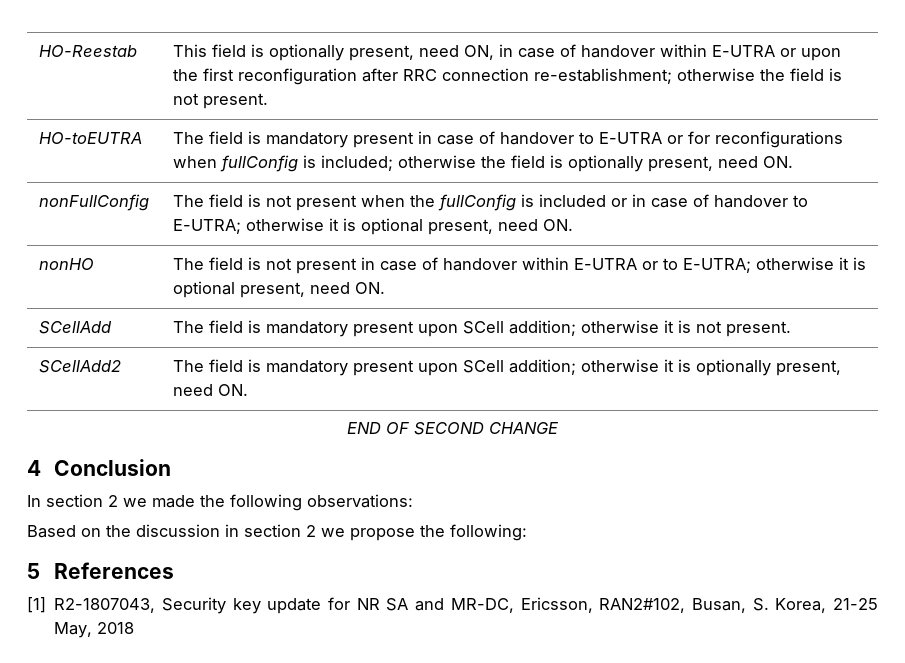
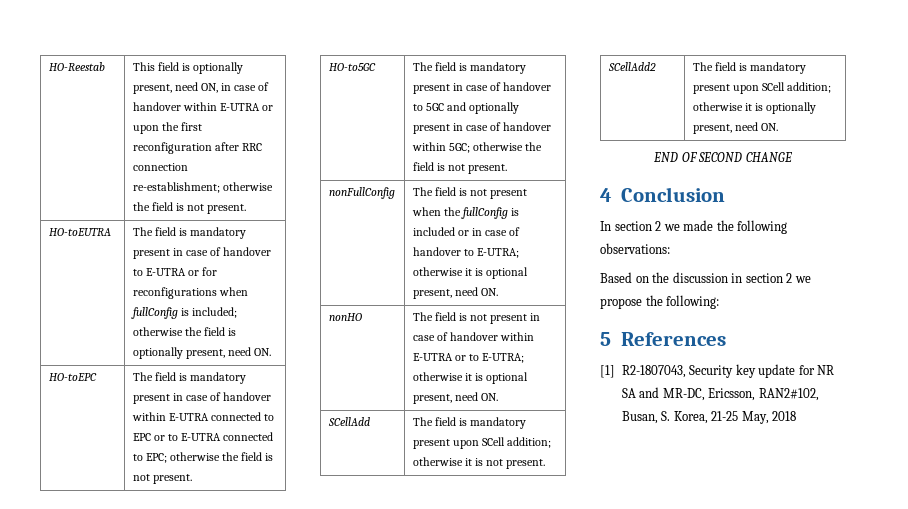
(793, 162) none -> [48,373,97,381] [132,372,246,384] [132,392,271,404] [131,412,274,421] [132,432,273,441] [132,452,274,463] [132,474,192,484] [328,63,376,71] [412,62,526,74] [412,82,551,94] [412,102,519,114] [412,122,551,134] [411,142,542,153] [412,162,507,174] // HO-toEPC | The field is mandatory present in case of handover within E-UTRA connected to EPC or to E-UTRA connected to EPC; otherwise the field is not present. // HO-to5GC | The field is mandatory present in case of handover to 5GC and optionally present in case of handover within 5GC; otherwise the field is not present.

